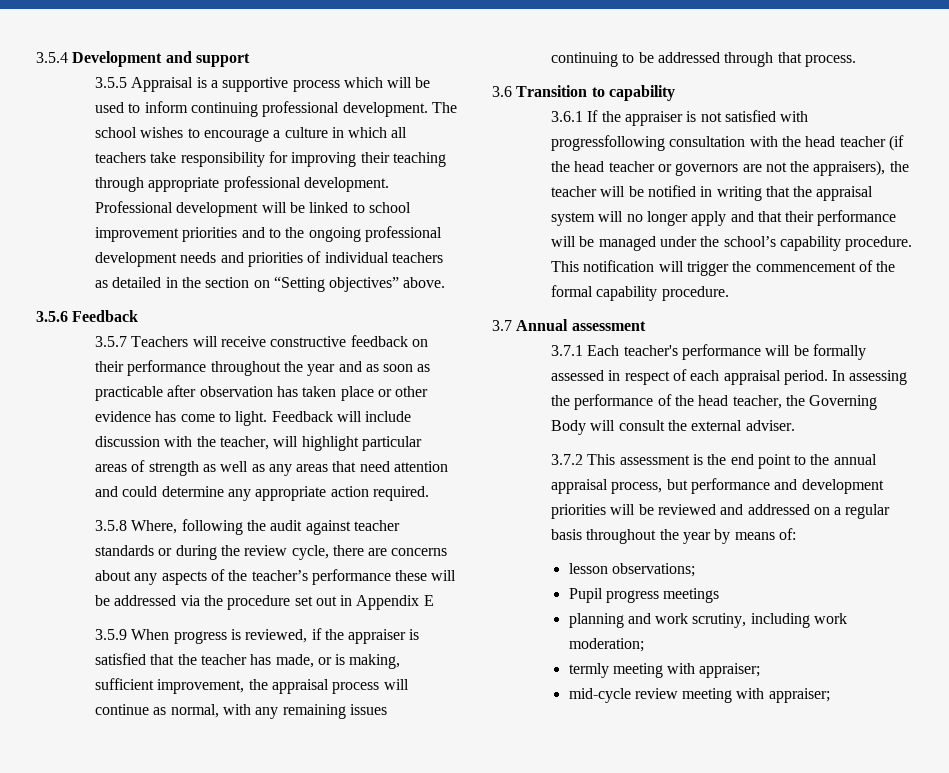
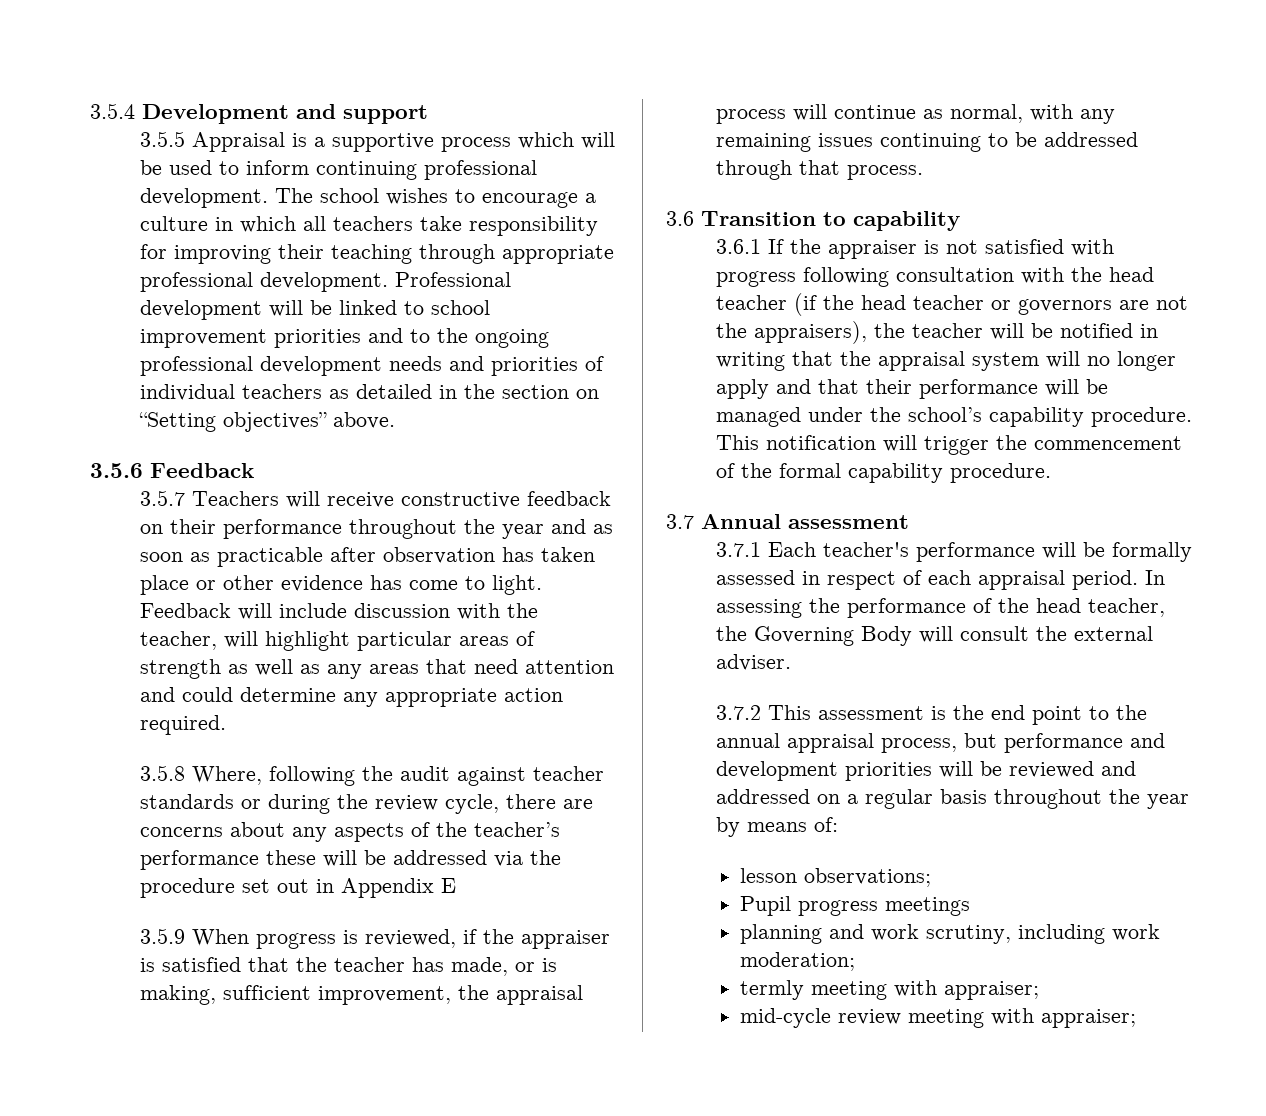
[550,135,665,151] progressfollowing -> [716,267,890,287] progress following

